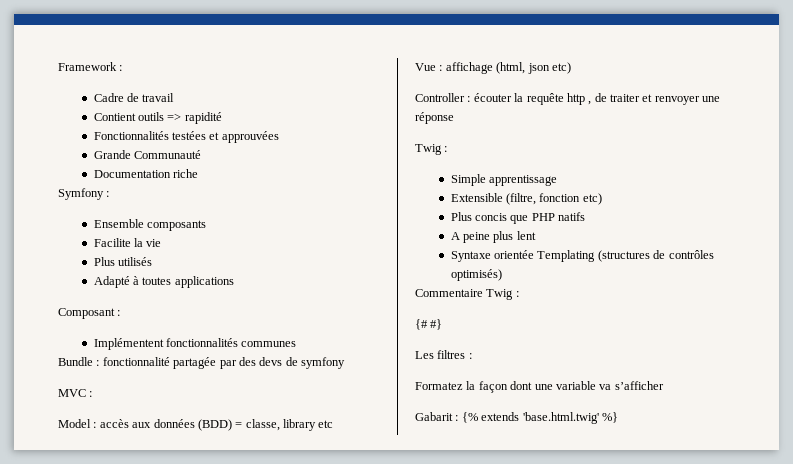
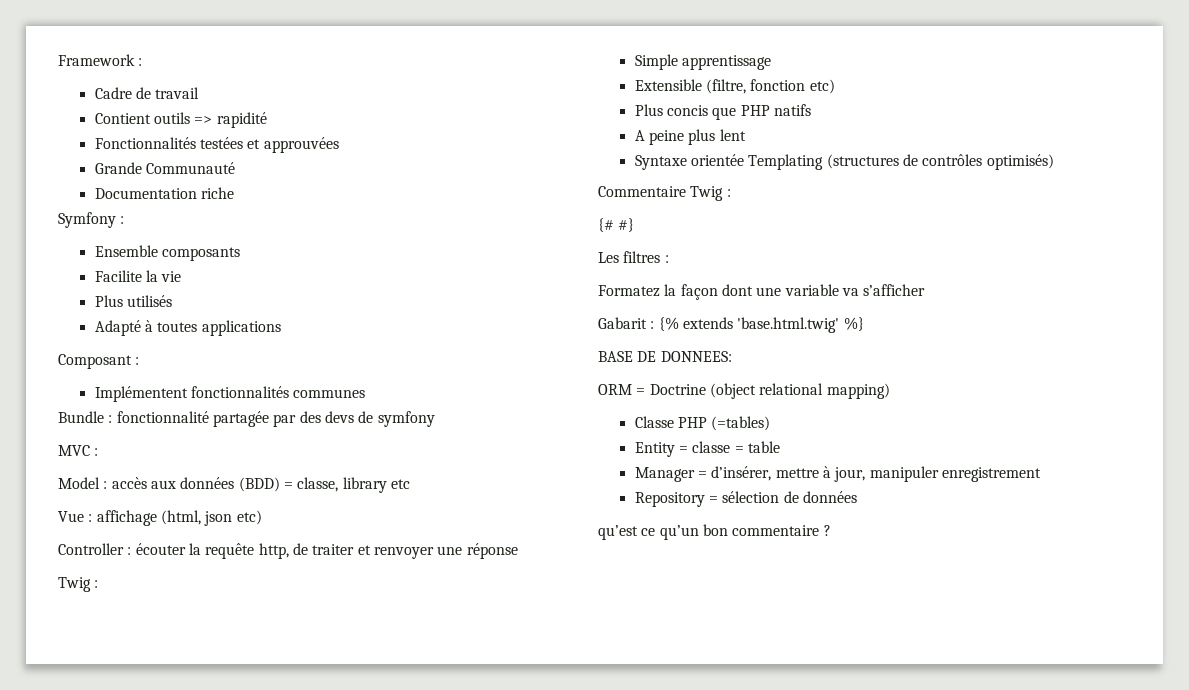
[566,93,592,105] http , -> [258,543,289,559] http,
(618, 417) none -> [598,351,732,362] [598,383,890,399] [634,416,771,431] [634,441,781,457] [634,466,1042,482] [634,491,858,507] [598,524,831,540] // BASE DE DONNEES: // ORM = Doctrine (object relational mapping) // Classe PHP (=tables) // Entity = classe = table // Manager = d’insérer, mettre à jour, manipuler enregistrement // Repository = sélection de données // qu’est ce qu’un bon commentaire ?

